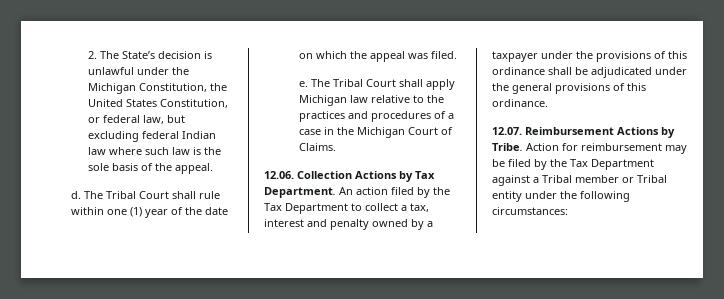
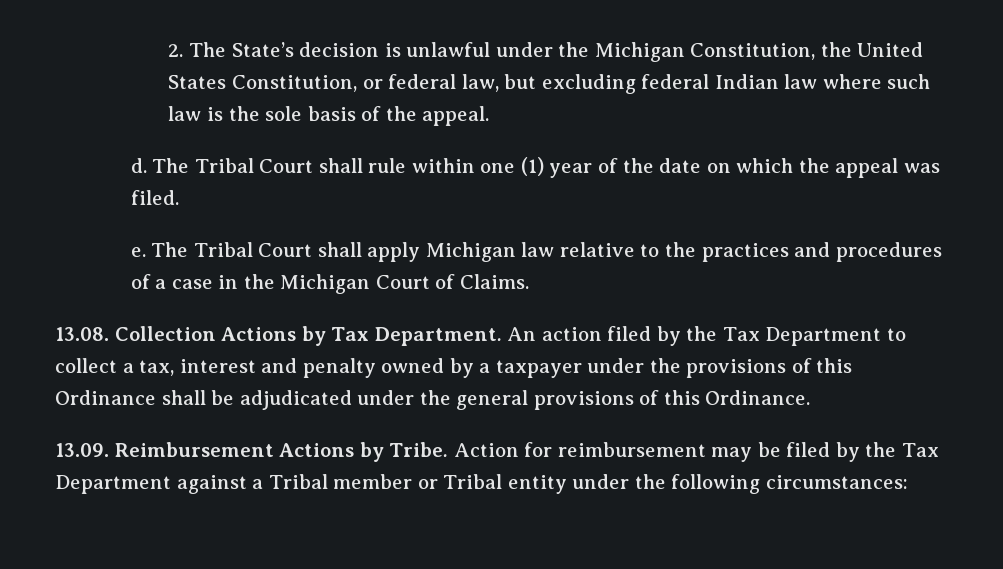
[264,171,294,179] 12.06. -> [55,327,109,341] 13.08.
[492,67,545,75] ordinance -> [55,390,156,405] Ordinance
[492,99,548,107] [492,127,522,135] ordinance. // 12.07. -> [705,390,811,405] [55,443,109,457] Ordinance. // 13.09.

